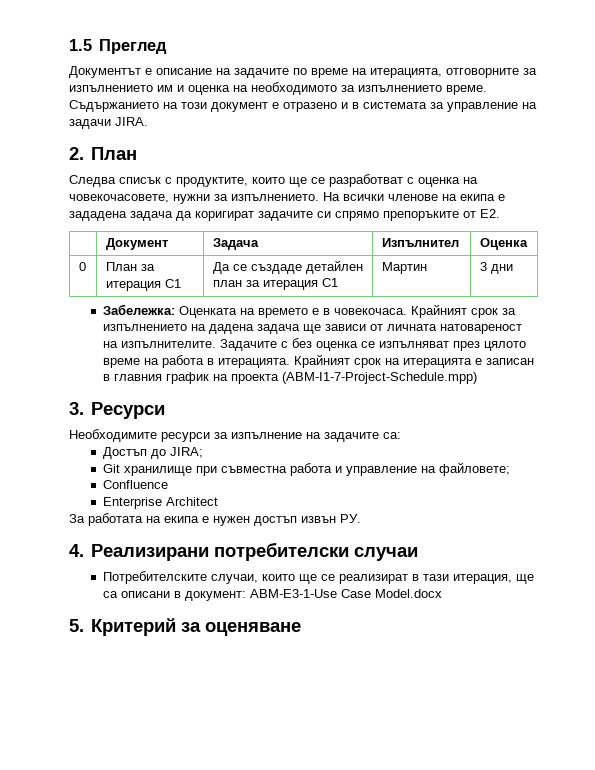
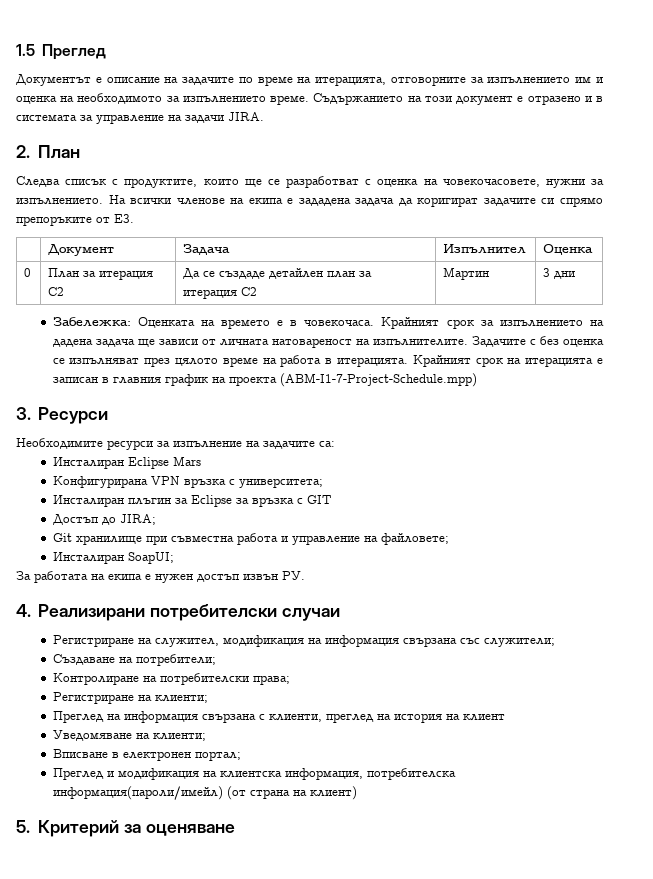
[480,209,500,218] Е2. -> [114,214,134,223] Е3.
[164,279,181,288] C1 -> [48,287,65,296] C2
[321,278,338,287] C1 -> [241,287,258,296] C2
(401, 435) none -> [52,456,201,469] [52,476,323,488] [52,495,331,507] // Инсталиран Eclipse Mars // Конфигурирана VPN връзка с университета; // Инсталиран плъгин за Eclipse за връзка с GIT
[102,480,168,489] [102,497,218,509] Confluence // Enterprise Architect -> [52,552,174,564] Инсталиран SoapUI;
[102,571,534,584] [102,589,442,601] Потребителските случаи, които ще се реализират в тази итерация, ще са описани в документ: ABM-Е3-1-Use Case Model.docx -> [52,635,555,647] [52,654,216,666] [52,673,290,685] [52,692,208,704] [52,711,505,723] [52,730,206,741] [52,749,241,761] [52,768,456,780] [52,786,357,800] Регистриране на служител, модификация на информация свързана със служители; // Създаване на потребители; // Контролиране на потребителски права; // Регистриране на клиенти; // Преглед на информация свързана с клиенти, преглед на история на клиент // Уведомяване на клиенти; // Вписване в електронен портал; // Преглед и модификация на клиентска информация, потребителска информация(пароли/имейл) (от страна на клиент)

